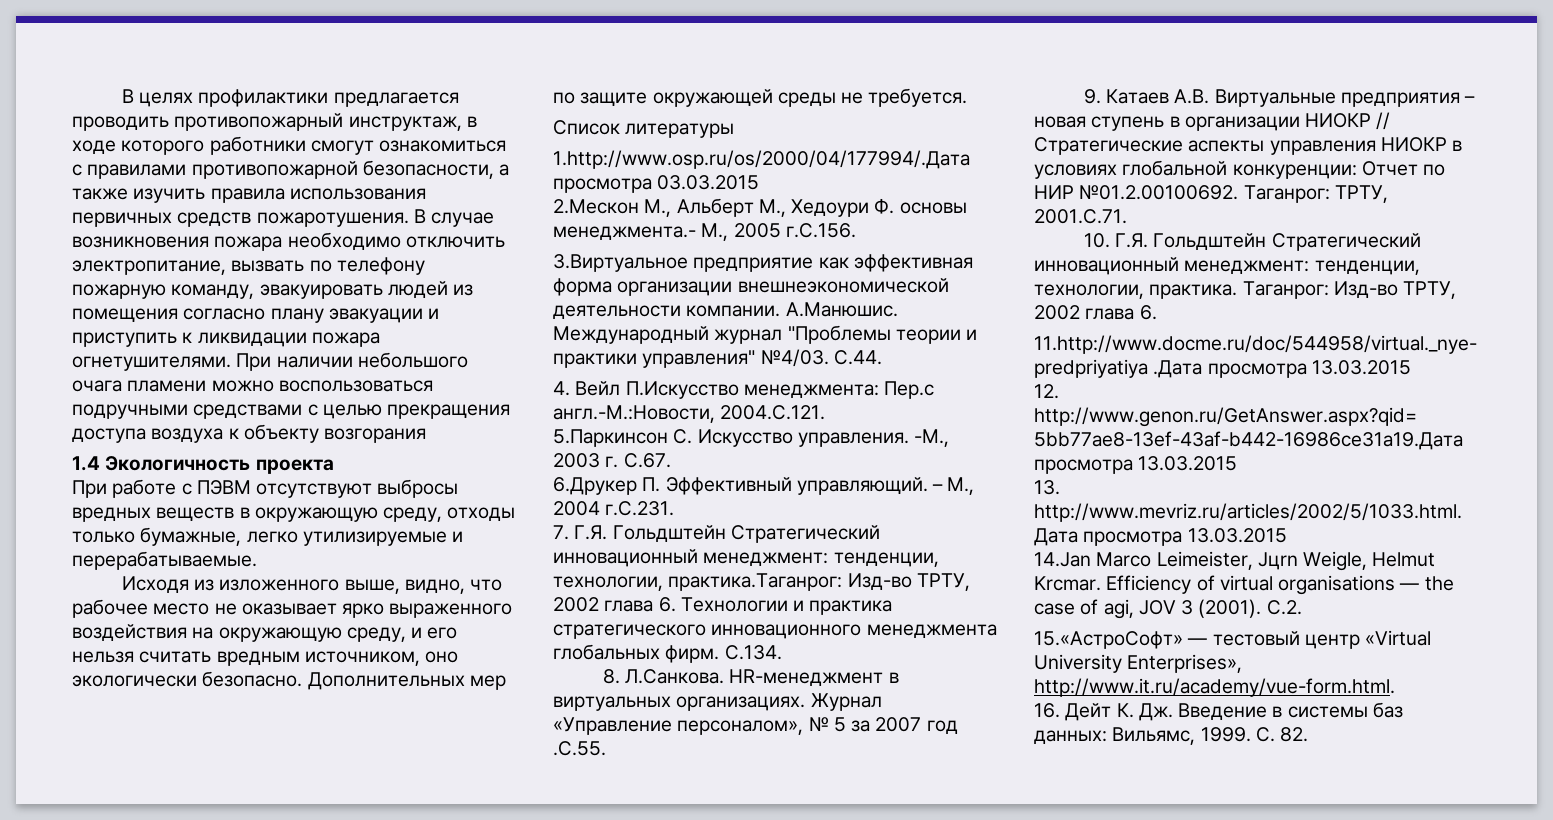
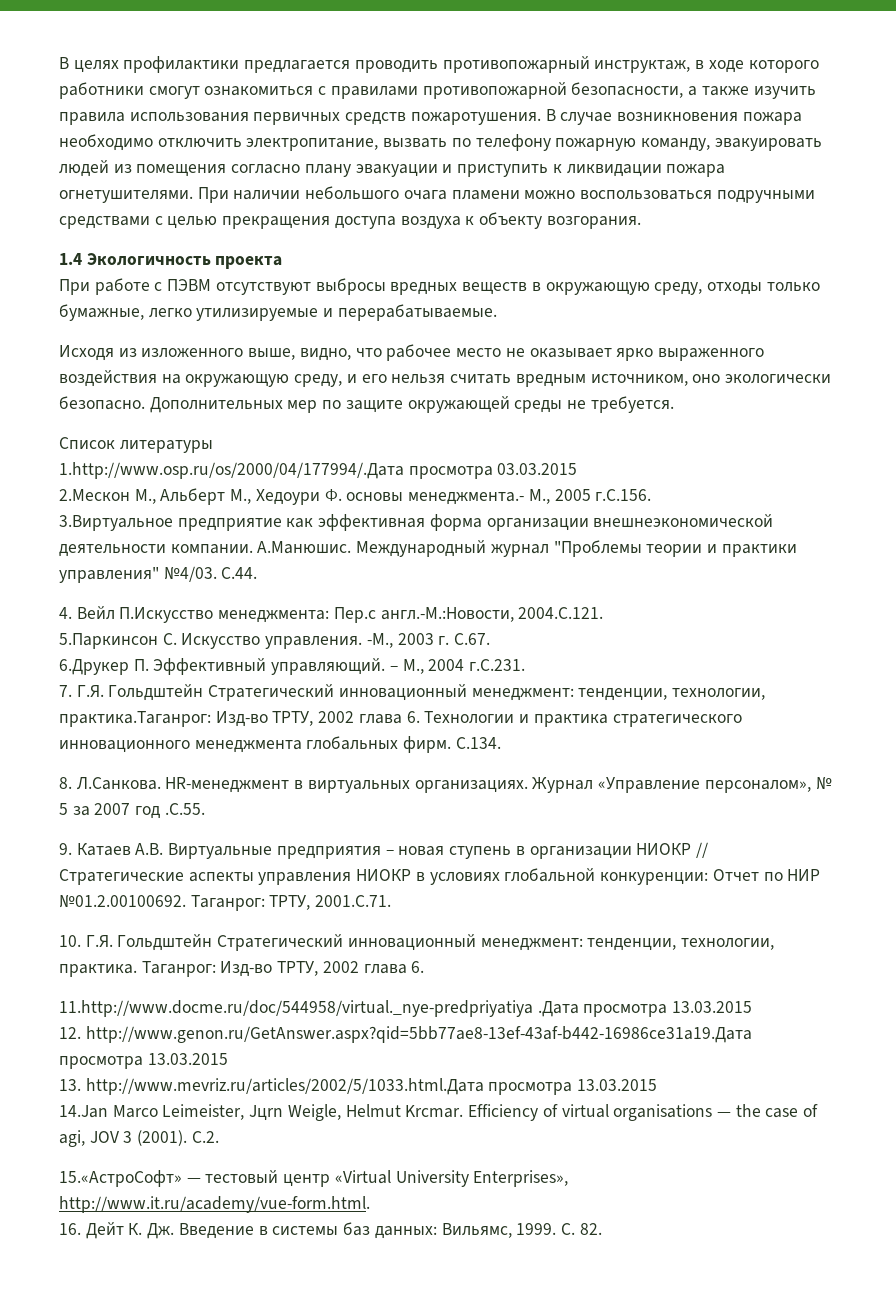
[324,428,427,443] возгорания -> [546,216,641,229] возгорания.

